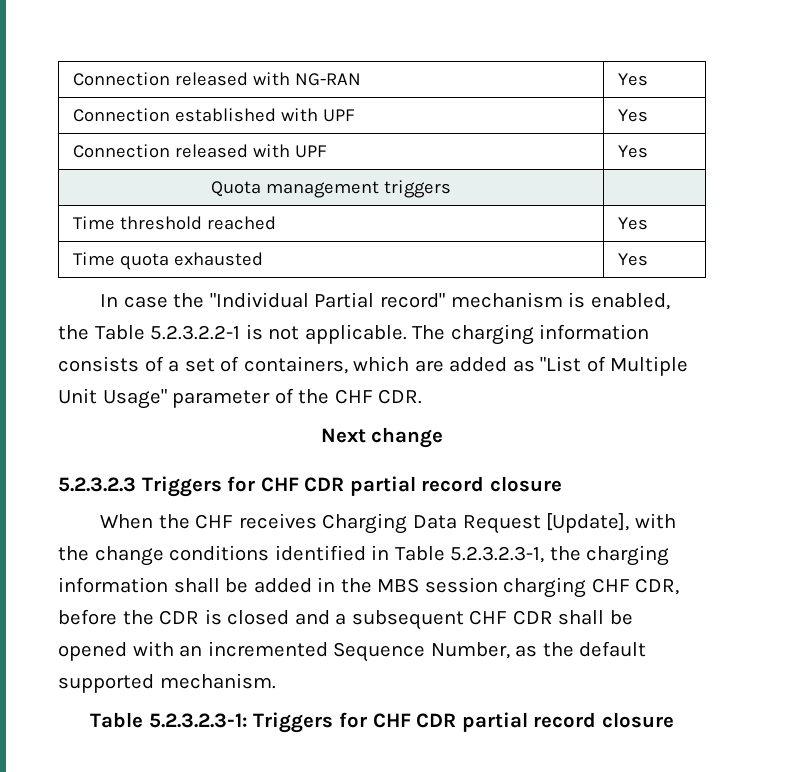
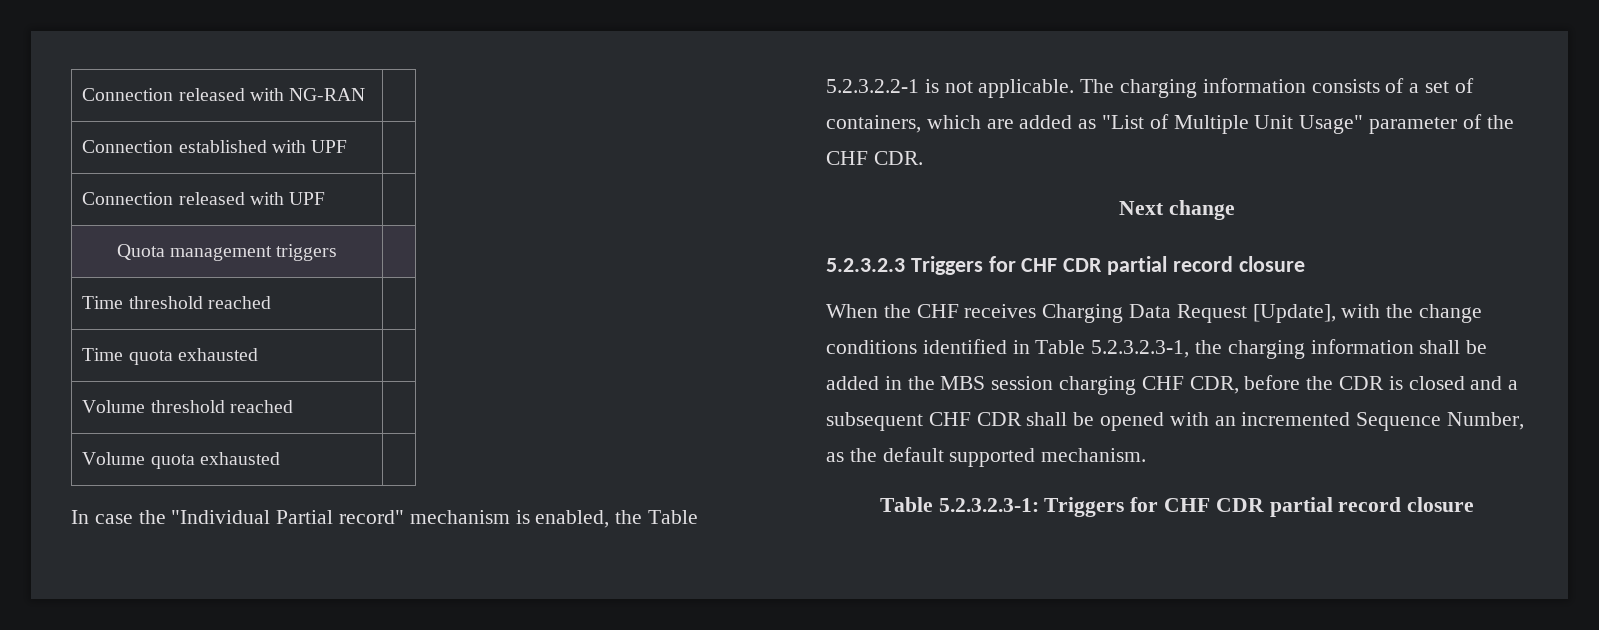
[617,73,648,86] Yes -> (366, 94) none
[617,109,648,122] Yes -> (348, 146) none
[617,145,648,158] Yes -> (326, 198) none
[617,217,648,230] Yes -> (271, 302) none
[617,253,648,266] Yes -> [82,400,293,413] [82,452,280,469] // Volume threshold reached | // Volume quota exhausted |

